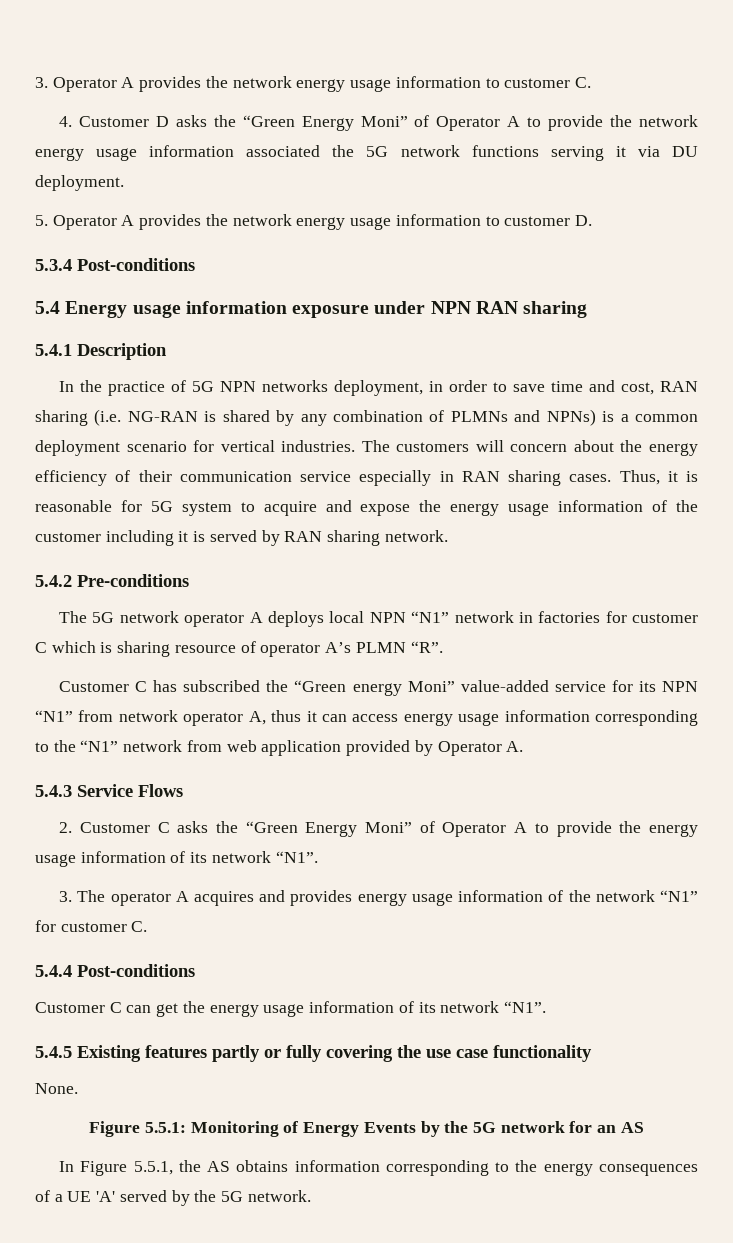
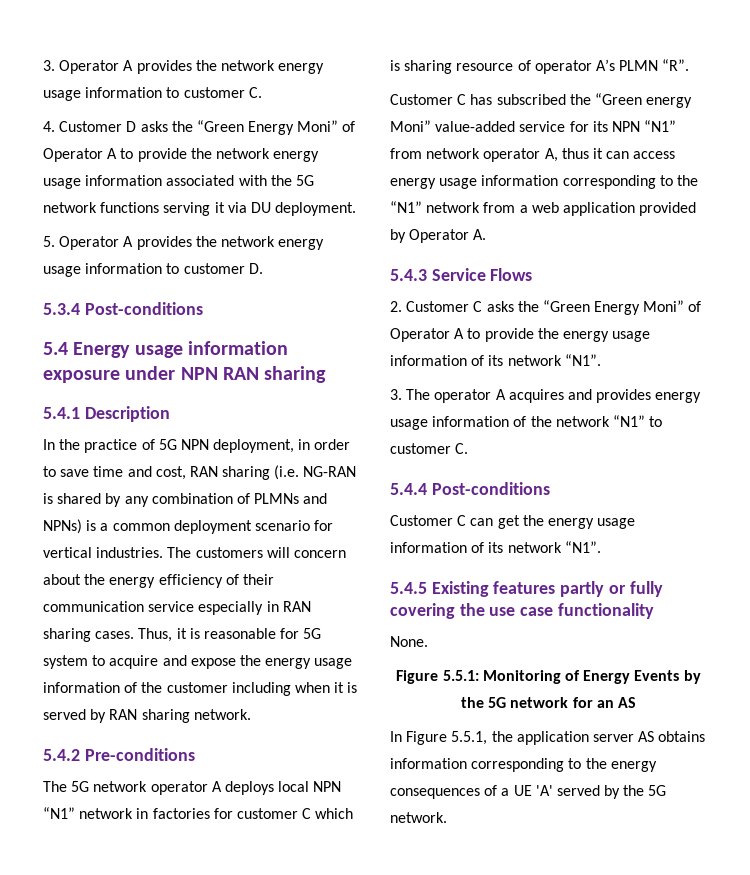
(321, 151) none -> [238,175,267,186] with
[262,380,329,392] networks -> (209, 444) none
(174, 538) none -> [294,682,330,693] when
(222, 746) none -> [519,205,528,213] a
[35,920,56,932] for -> [649,416,663,427] to
(201, 1166) none -> [516,731,634,745] application server

